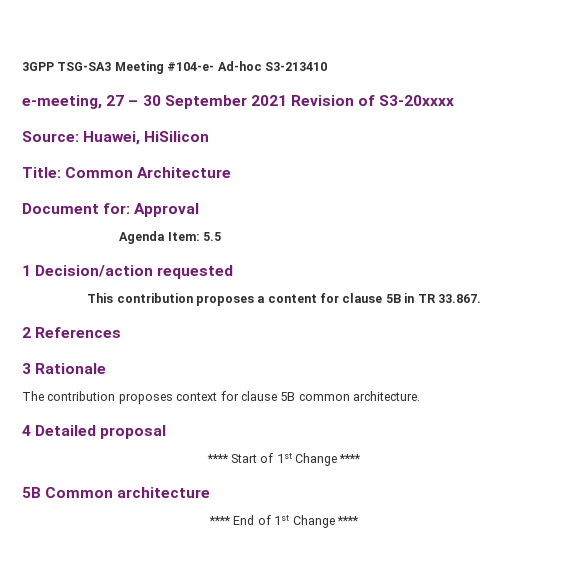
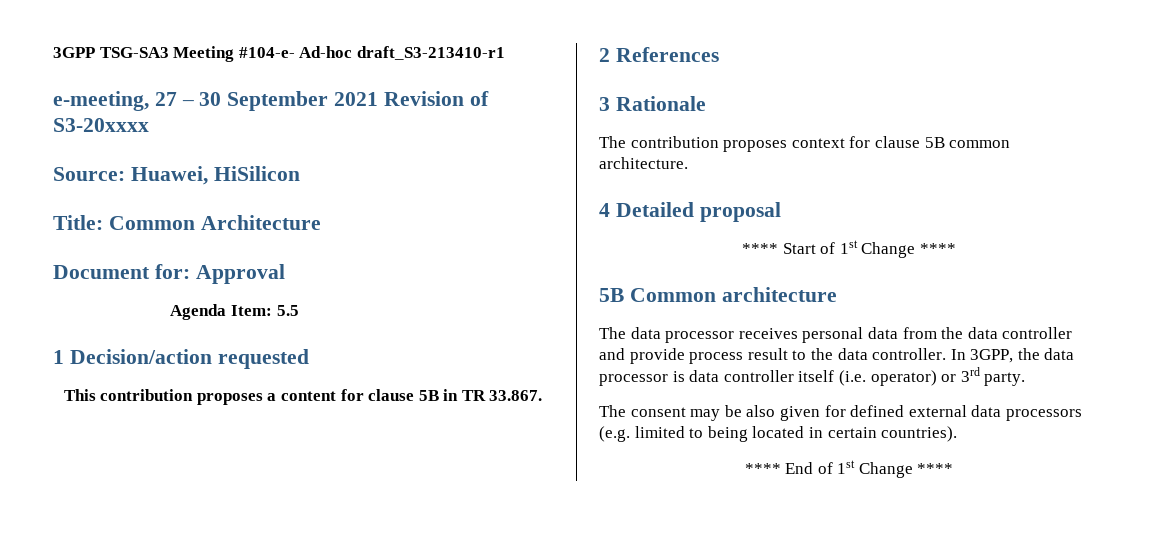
[264,62,327,71] S3-213410 -> [356,46,505,60] draft_S3-213410-r1
(211, 492) none -> [599,327,1073,343] [599,348,1075,364] [599,367,1026,386] [599,405,1082,421] [599,426,958,442] // The data processor receives personal data from the data controller and provide process result to the data controller. In 3GPP, the data processor is data controller itself (i.e. operator) or 3rd party. // The consent may be also given for defined external data processors (e.g. limited to being located in certain countries).

